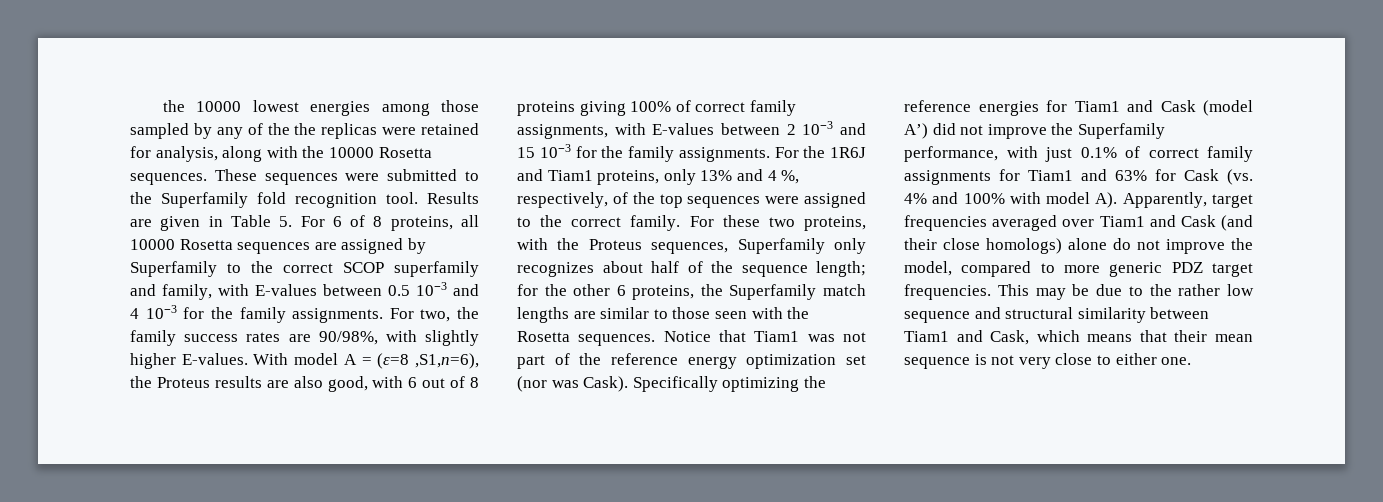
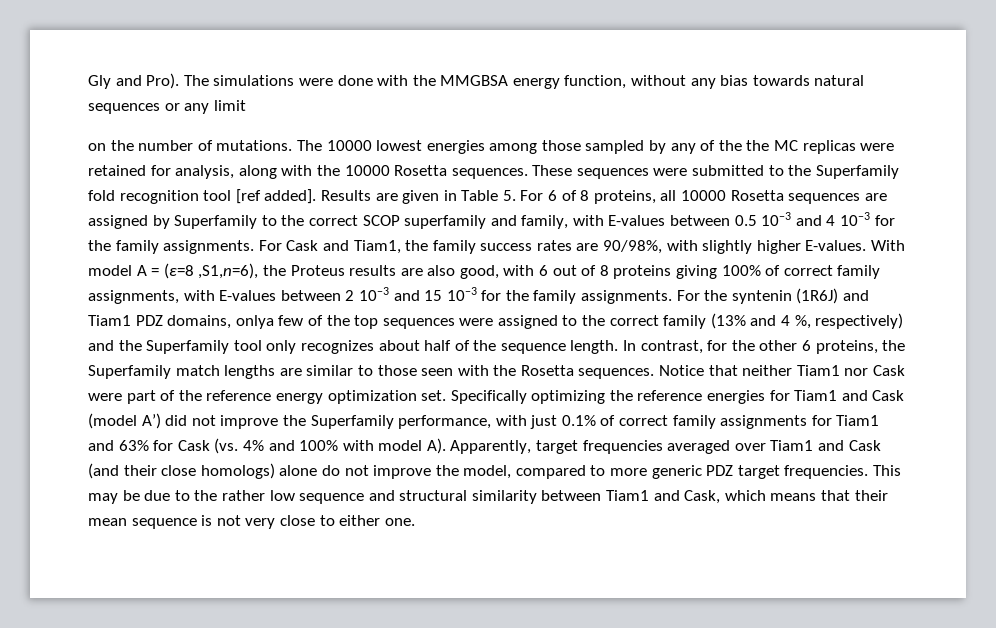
[162,100,185,112] the -> [88,73,865,89] [88,100,246,114] [88,140,322,151] Gly and Pro). The simulations were done with the MMGBSA energy function, without any bias towards natural sequences or any limit // on the number of mutations. The
(317, 129) none -> [774,140,799,151] MC
[386,192,418,204] tool. -> [203,189,317,204] tool [ref added].
[420,309,451,322] two, -> [286,240,401,254] Cask and Tiam1,
[830,147,866,158] [517,169,800,185] [517,192,608,208] 1R6J and Tiam1 proteins, only 13% and 4 %, respectively, -> [731,288,870,304] [88,315,304,329] syntenin (1R6J) and Tiam1 PDZ domains, onlya few
[630,215,866,231] [517,238,825,254] family. For these two proteins, with the Proteus sequences, Superfamily -> [663,313,904,329] [88,340,262,354] family (13% and 4 %, respectively) and the Superfamily tool
[816,261,866,277] length; -> [570,340,703,354] length. In contrast,
[754,331,866,342] Tiam1 was not -> [742,365,906,376] [88,393,122,401] neither Tiam1 nor Cask were
[846,355,866,365] [517,376,629,392] set (nor was Cask). -> [421,390,447,401] set.

